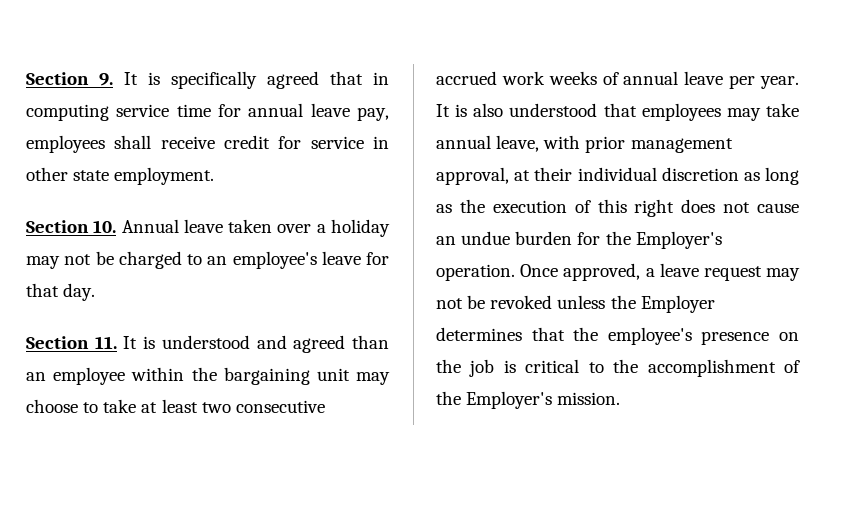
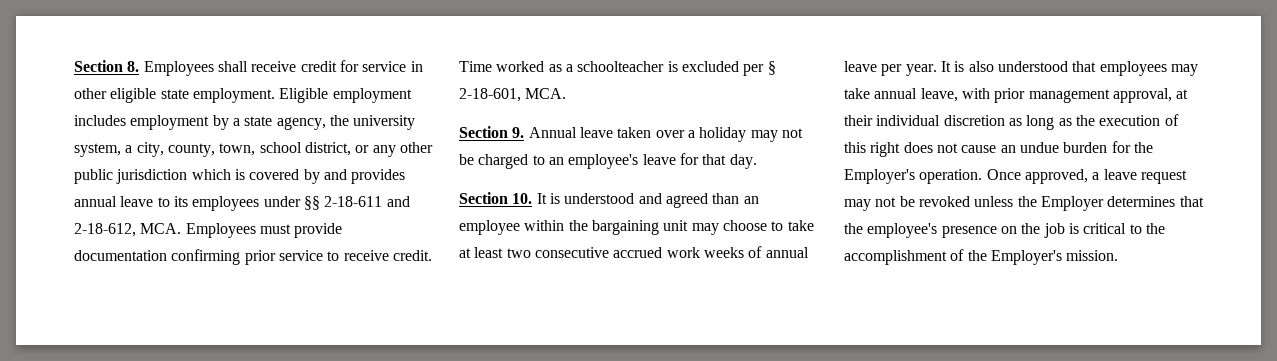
[26,71,389,89] [26,103,389,121] [26,135,105,153] Section 9. It is specifically agreed that in computing service time for annual leave pay, employees -> [74,60,214,76] Section 8. Employees
(68, 174) none -> [110,88,157,103] eligible
[26,220,117,233] // Section 10. -> [279,88,412,103] [74,115,416,130] [74,142,433,157] [74,169,406,184] [74,196,410,211] [74,223,343,238] [74,249,432,265] [459,61,776,76] [459,88,567,102] [459,126,525,138] Eligible employment includes employment by a state agency, the university system, a city, county, town, school district, or any other public jurisdiction which is covered by and provides annual leave to its employees under §§ 2-18-611 and 2-18-612, MCA. Employees must provide documentation confirming prior service to receive credit. Time worked as a schoolteacher is excluded per § 2-18-601, MCA. // Section 9.
[94,336,117,349] 11. -> [512,193,533,204] 10.

